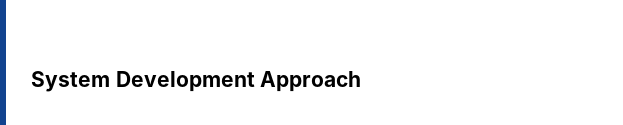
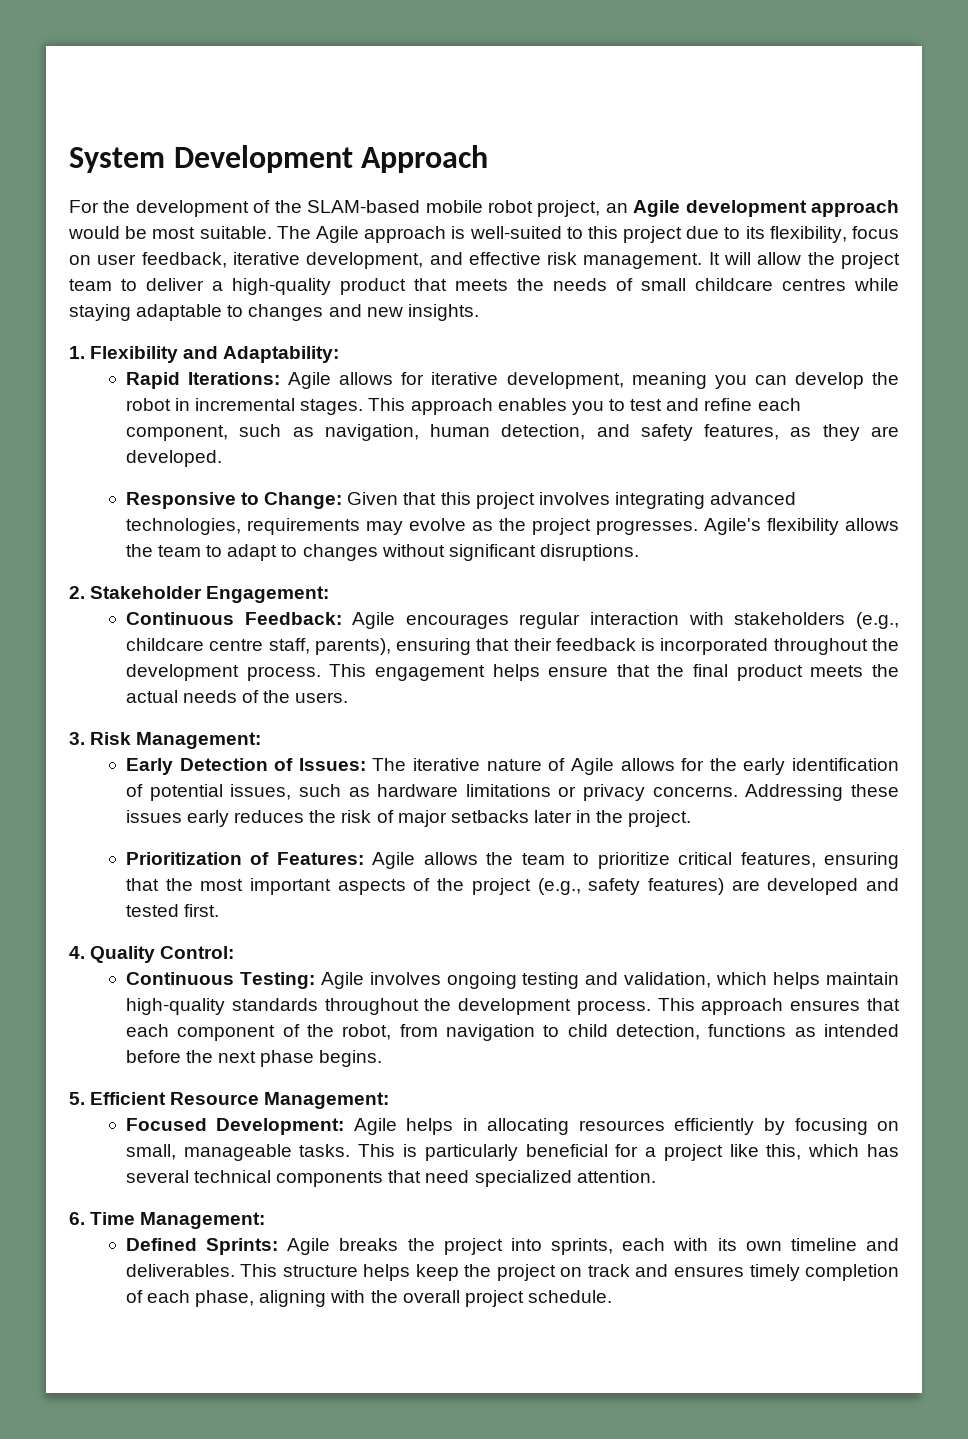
(362, 81) none -> [69,200,899,217] [68,226,899,243] [69,252,900,269] [69,278,899,295] [69,304,479,321] [69,346,340,363] [125,372,899,389] [125,398,801,415] [125,424,900,441] [125,450,222,467] [125,492,797,509] [125,518,900,535] [125,544,639,561] [69,586,330,603] [125,612,900,629] [125,638,900,655] [125,664,899,681] [125,690,349,703] [69,732,262,749] [125,758,900,775] [125,784,899,801] [125,810,692,827] [125,852,900,869] [125,878,899,895] [125,904,220,917] [69,946,235,963] [125,972,900,989] [125,998,900,1015] [125,1024,899,1041] [125,1050,383,1067] [69,1092,390,1109] [125,1118,900,1135] [125,1144,899,1161] [125,1170,656,1187] [69,1212,266,1229] [125,1238,899,1255] [125,1264,900,1281] [125,1290,612,1307] // For the development of the SLAM-based mobile robot project, an Agile development approach would be most suitable. The Agile approach is well-suited to this project due to its flexibility, focus on user feedback, iterative development, and effective risk management. It will allow the project team to deliver a high-quality product that meets the needs of small childcare centres while staying adaptable to changes and new insights. // 1. Flexibility and Adaptability: // Rapid Iterations: Agile allows for iterative development, meaning you can develop the robot in incremental stages. This approach enables you to test and refine each component, such as navigation, human detection, and safety features, as they are developed. // Responsive to Change: Given that this project involves integrating advanced technologies, requirements may evolve as the project progresses. Agile's flexibility allows the team to adapt to changes without significant disruptions. // 2. Stakeholder Engagement: // Continuous Feedback: Agile encourages regular interaction with stakeholders (e.g., childcare centre staff, parents), ensuring that their feedback is incorporated throughout the development process. This engagement helps ensure that the final product meets the actual needs of the users. // 3. Risk Management: // Early Detection of Issues: The iterative nature of Agile allows for the early identification of potential issues, such as hardware limitations or privacy concerns. Addressing these issues early reduces the risk of major setbacks later in the project. // Prioritization of Features: Agile allows the team to prioritize critical features, ensuring that the most important aspects of the project (e.g., safety features) are developed and tested first. // 4. Quality Control: // Continuous Testing: Agile involves ongoing testing and validation, which helps maintain high-quality standards throughout the development process. This approach ensures that each component of the robot, from navigation to child detection, functions as intended before the next phase begins. // 5. Efficient Resource Management: // Focused Development: Agile helps in allocating resources efficiently by focusing on small, manageable tasks. This is particularly beneficial for a project like this, which has several technical components that need specialized attention. // 6. Time Management: // Defined Sprints: Agile breaks the project into sprints, each with its own timeline and deliverables. This structure helps keep the project on track and ensures timely completion of each phase, aligning with the overall project schedule.

